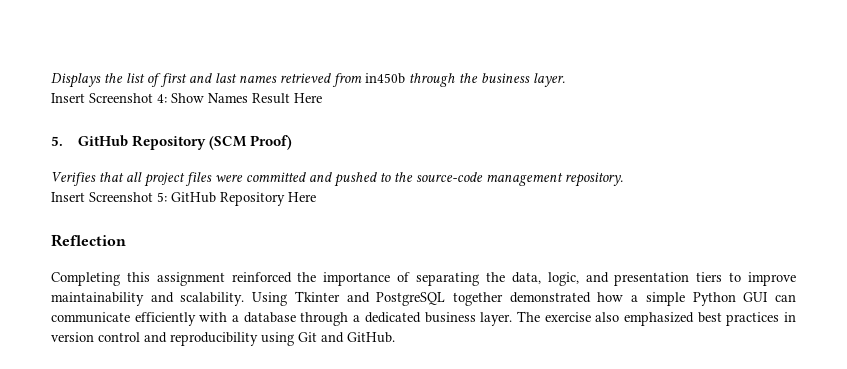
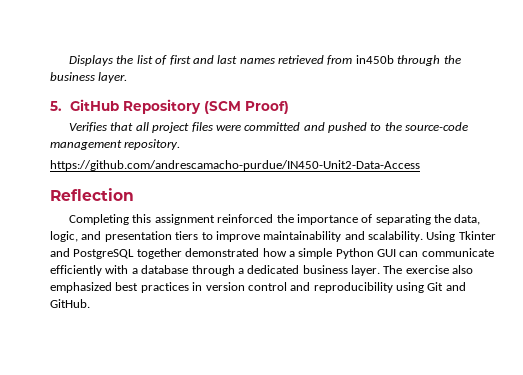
[51,93,322,104] // Insert Screenshot 4: Show Names Result Here -> (128, 77) none
[51,192,316,206] Insert Screenshot 5: GitHub Repository Here -> [50,160,420,171] https://github.com/andrescamacho-purdue/IN450-Unit2-Data-Access

